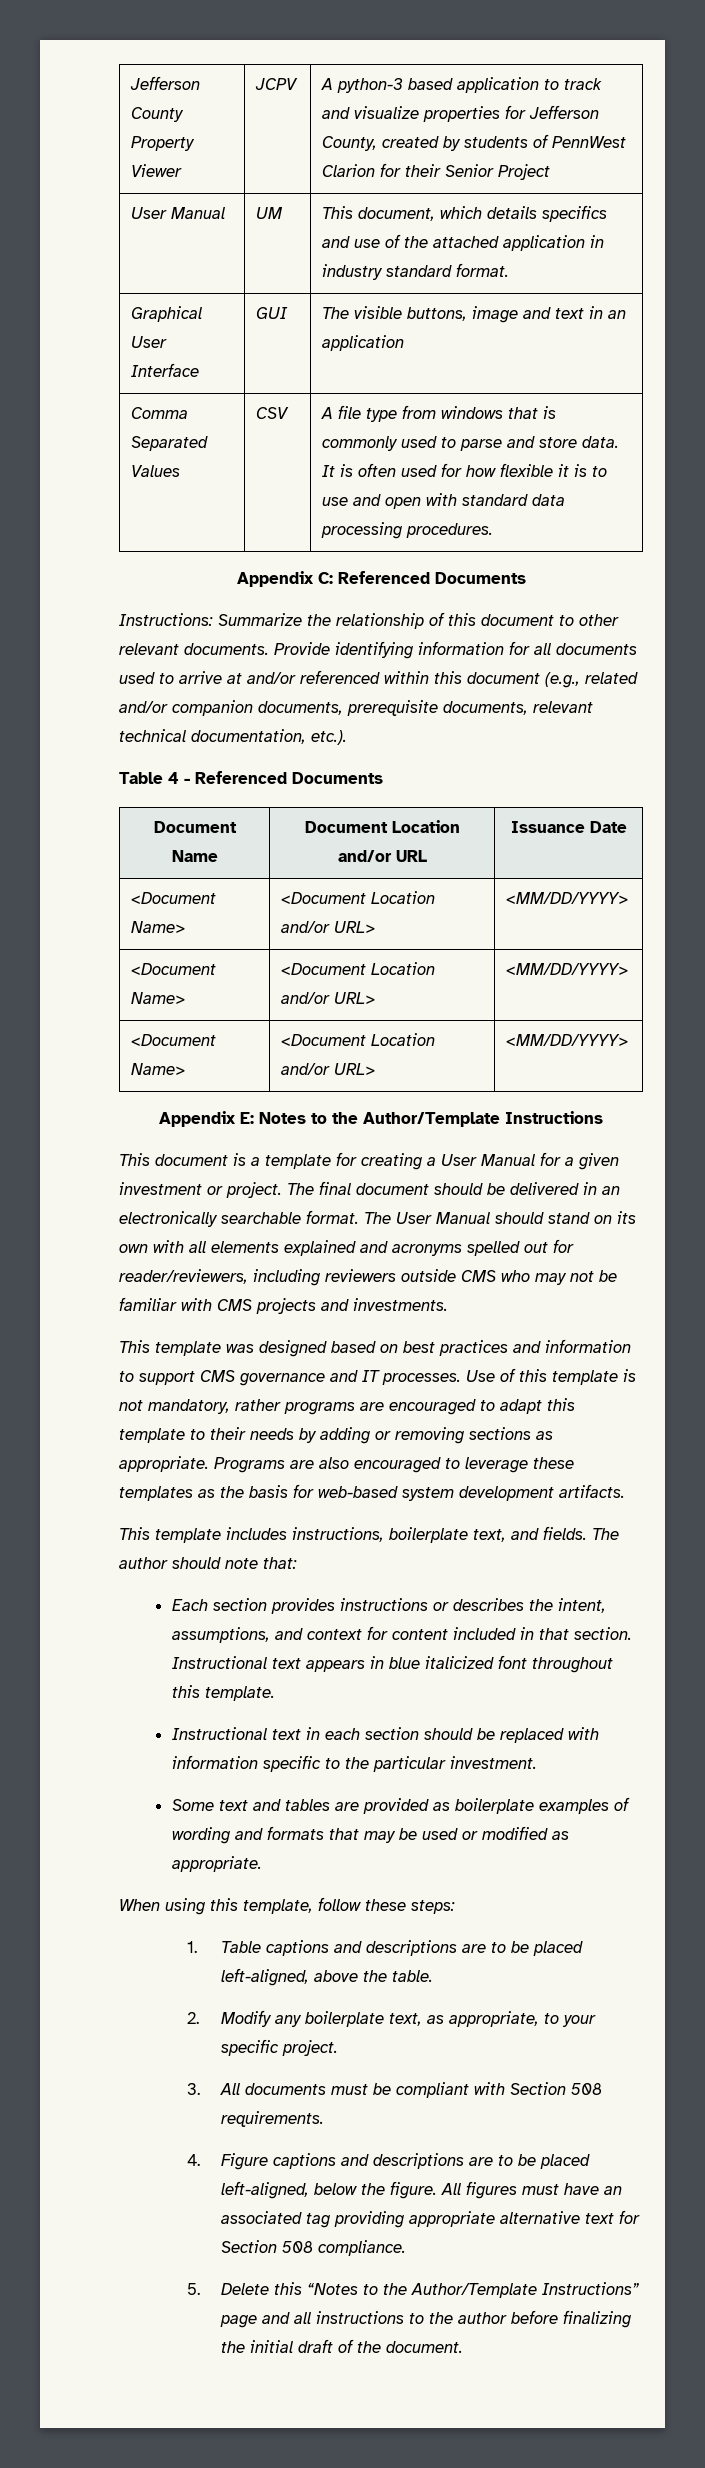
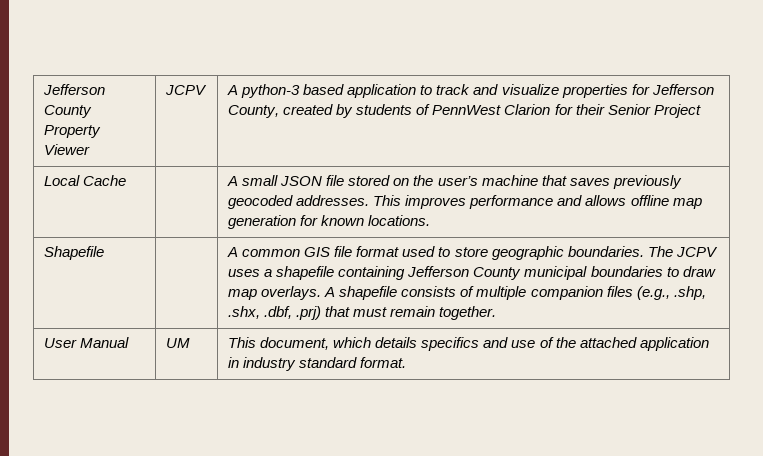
(551, 172) none -> [44,175,127,186] [227,175,682,189] [228,195,702,209] [228,215,431,229] [44,246,105,260] [227,246,718,260] [228,266,716,280] [228,286,706,300] [228,306,497,320] // Local Cache | | A small JSON file stored on the user’s machine that saves previously geocoded addresses. This improves performance and allows offline map generation for known locations. // Shapefile | | A common GIS file format used to store geographic boundaries. The JCPV uses a shapefile containing Jefferson County municipal boundaries to draw map overlays. A shapefile consists of multiple companion files (e.g., .shp, .shx, .dbf, .prj) that must remain together.
[131,306,203,322] [131,336,168,348] [131,363,200,377] [256,307,289,319] [322,306,627,323] [322,335,405,351] [131,407,189,419] [131,436,209,451] [131,465,181,477] [256,407,290,419] [321,405,557,422] [322,436,620,451] [322,463,608,477] [322,493,566,509] [321,522,494,539] [236,571,526,587] [119,612,619,629] [119,641,637,659] [119,670,638,688] [119,700,593,716] [119,729,347,745] [119,771,383,784] [153,821,237,833] [171,850,218,862] [304,820,460,833] [337,850,427,862] [510,821,627,833] [131,892,217,904] [131,921,186,933] [281,891,436,904] [281,921,376,933] [506,892,629,904] [131,963,217,975] [131,992,186,1004] [281,962,436,975] [281,992,376,1004] [506,963,629,975] [131,1034,217,1046] [131,1063,186,1075] [281,1033,436,1046] [281,1063,376,1075] [506,1034,629,1046] [159,1111,603,1127] [119,1152,619,1170] [119,1181,620,1198] [119,1210,636,1227] [119,1239,574,1256] [119,1269,617,1286] [119,1297,448,1314] [119,1339,631,1357] [119,1368,636,1386] [119,1398,575,1415] [119,1427,553,1444] [119,1456,574,1473] [119,1484,625,1501] [119,1526,619,1543] [119,1557,297,1569] [171,1598,606,1614] [171,1626,632,1643] [171,1655,613,1673] [171,1685,275,1701] [171,1727,599,1743] [171,1755,537,1772] [171,1797,630,1814] [171,1826,569,1844] [171,1856,262,1872] [119,1897,455,1915] [186,1940,583,1956] [220,1968,433,1986] [186,2010,596,2027] [220,2039,338,2056] [186,2082,602,2098] [220,2111,324,2127] [186,2153,590,2170] [220,2181,622,2199] [220,2210,640,2228] [220,2240,406,2256] [186,2282,639,2298] [219,2310,631,2328] [220,2339,463,2353] // Graphical User Interface | GUI | The visible buttons, image and text in an application // Comma Separated Values | CSV | A file type from windows that is commonly used to parse and store data. It is often used for how flexible it is to use and open with standard data processing procedures. // Appendix C: Referenced Documents // Instructions: Summarize the relationship of this document to other relevant documents. Provide identifying information for all documents used to arrive at and/or referenced within this document (e.g., related and/or companion documents, prerequisite documents, relevant technical documentation, etc.). // Table 4 - Referenced Documents // Document Name | Document Location and/or URL | Issuance Date // <Document Name> | <Document Location and/or URL> | <MM/DD/YYYY> // <Document Name> | <Document Location and/or URL> | <MM/DD/YYYY> // <Document Name> | <Document Location and/or URL> | <MM/DD/YYYY> // Appendix E: Notes to the Author/Template Instructions // This document is a template for creating a User Manual for a given investment or project. The final document should be delivered in an electronically searchable format. The User Manual should stand on its own with all elements explained and acronyms spelled out for reader/reviewers, including reviewers outside CMS who may not be familiar with CMS projects and investments. // This template was designed based on best practices and information to support CMS governance and IT processes. Use of this template is not mandatory, rather programs are encouraged to adapt this template to their needs by adding or removing sections as appropriate. Programs are also encouraged to leverage these templates as the basis for web-based system development artifacts. // This template includes instructions, boilerplate text, and fields. The author should note that: // Each section provides instructions or describes the intent, assumptions, and context for content included in that section. Instructional text appears in blue italicized font throughout this template. // Instructional text in each section should be replaced with information specific to the particular investment. // Some text and tables are provided as boilerplate examples of wording and formats that may be used or modified as appropriate. // When using this template, follow these steps: // 1. Table captions and descriptions are to be placed left-aligned, above the table. // 2. Modify any boilerplate text, as appropriate, to your specific project. // 3. All documents must be compliant with Section 508 requirements. // 4. Figure captions and descriptions are to be placed left-aligned, below the figure. All figures must have an associated tag providing appropriate alternative text for Section 508 compliance. // 5. Delete this “Notes to the Author/Template Instructions” page and all instructions to the author before finalizing the initial draft of the document. -> (407, 362) none

